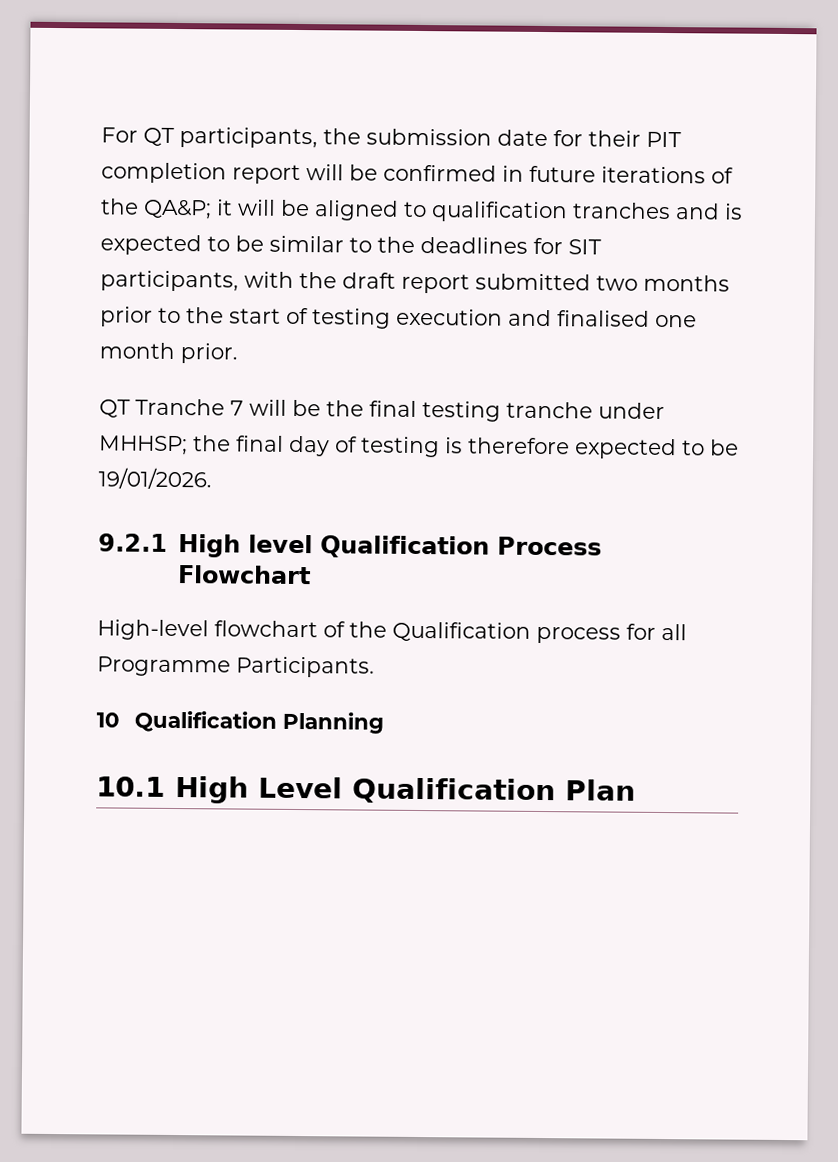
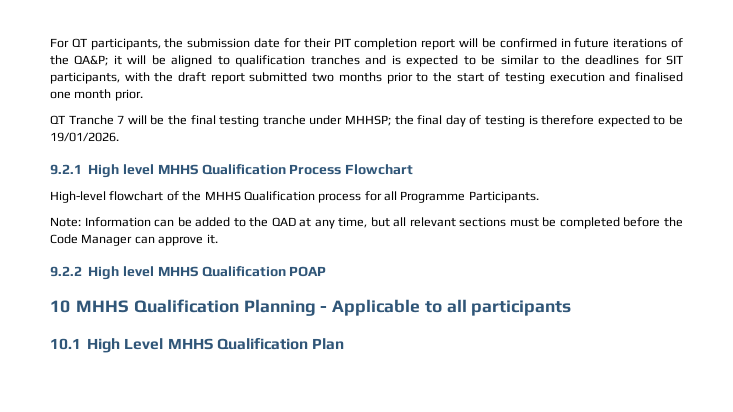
(313, 544) none -> [157,164,198,175] MHHS
(387, 629) none -> [204,191,241,201] MHHS
[96,710,384,734] 10 Qualification Planning -> [50,217,683,229] [50,234,218,246] [50,266,327,280] [50,299,572,316] Note: Information can be added to the QAD at any time, but all relevant sections must be completed before the Code Manager can approve it. // 9.2.2 High level MHHS Qualification POAP // 10 MHHS Qualification Planning - Applicable to all participants
(343, 787) none -> [167,338,213,350] MHHS

